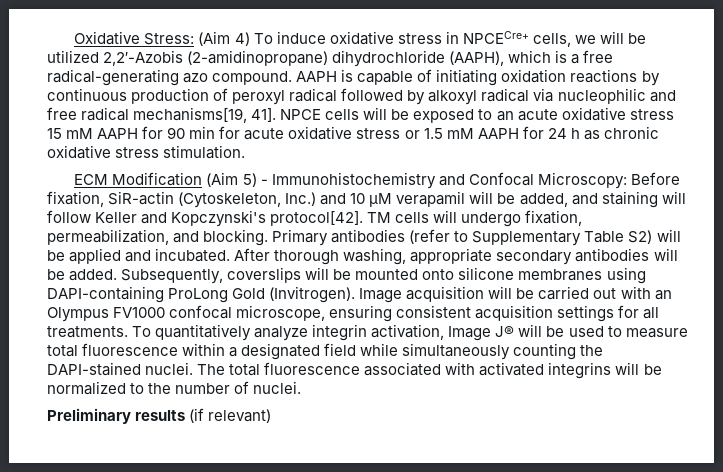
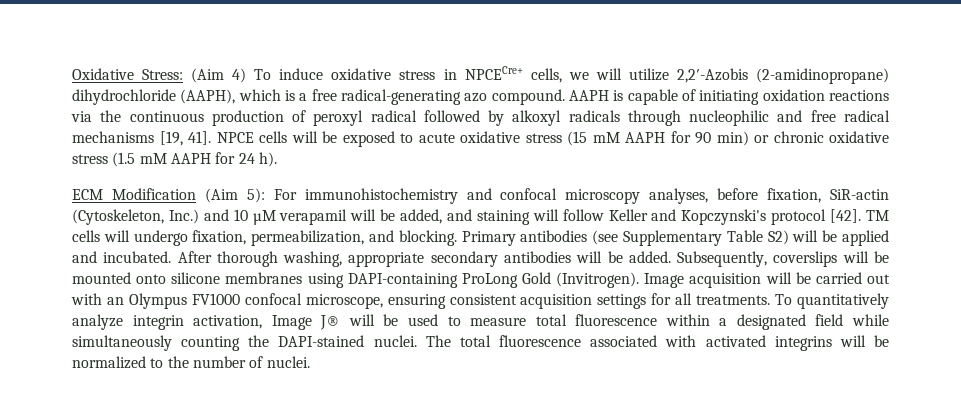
[628,33,647,44] [47,50,99,63] be utilized -> [628,68,669,81] utilize
[641,71,660,86] by -> [71,110,122,122] via the
[481,88,554,102] radical via -> [568,110,681,126] radicals through
[133,107,248,123] mechanisms[19, -> [72,131,183,146] mechanisms [19,
[496,107,674,121] [47,128,62,139] an acute oxidative stress 15 -> [418,131,587,146] acute oxidative stress (15
[189,126,659,140] [47,145,246,159] [74,172,680,189] min for acute oxidative stress or 1.5 mM AAPH for 24 h as chronic oxidative stress stimulation. // ECM Modification (Aim 5) - Immunohistochemistry and Confocal Microscopy: Before -> [716,131,889,146] [72,152,277,167] [72,188,759,204] min) or chronic oxidative stress (1.5 mM AAPH for 24 h). // ECM Modification (Aim 5): For immunohistochemistry and confocal microscopy analyses, before
[270,211,364,226] protocol[42]. -> [771,209,862,225] protocol [42].
[409,229,469,244] (refer to -> [592,230,619,245] (see
[47,408,272,424] // Preliminary results (if relevant) -> (310, 362) none

